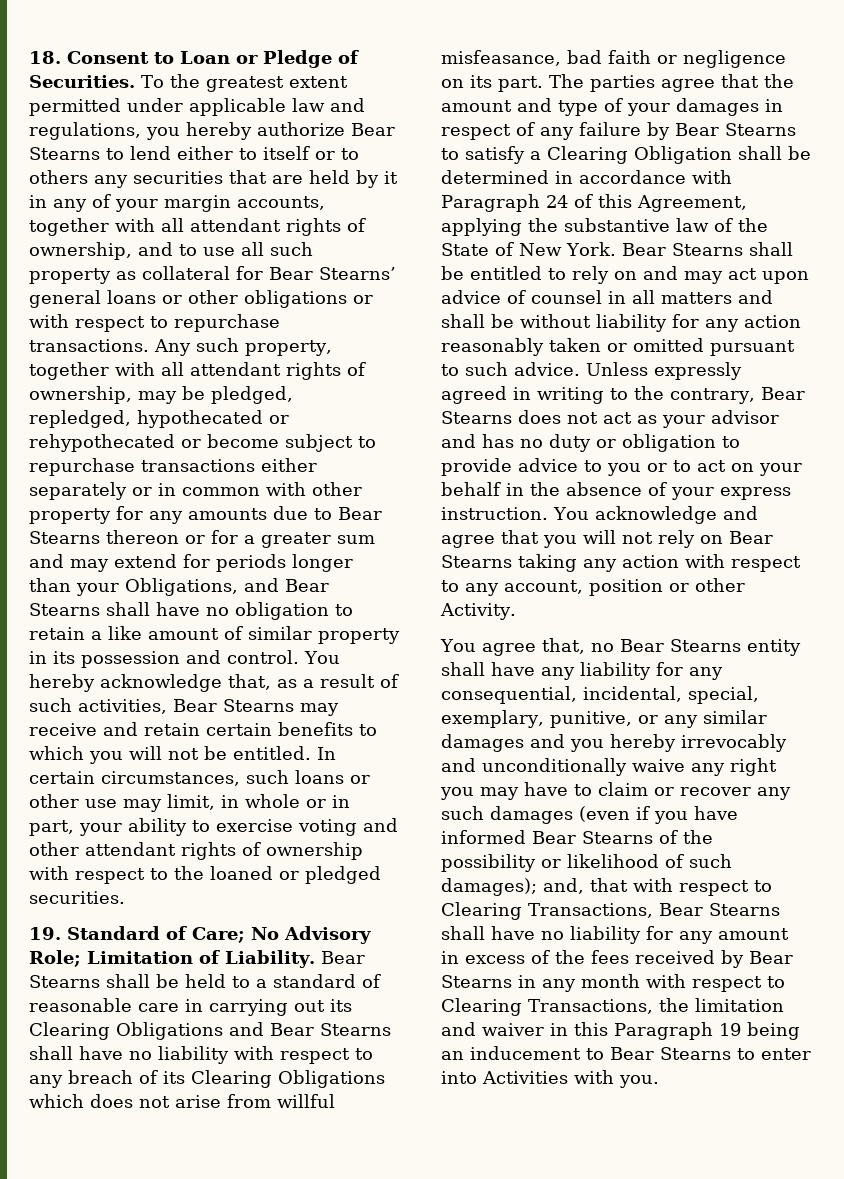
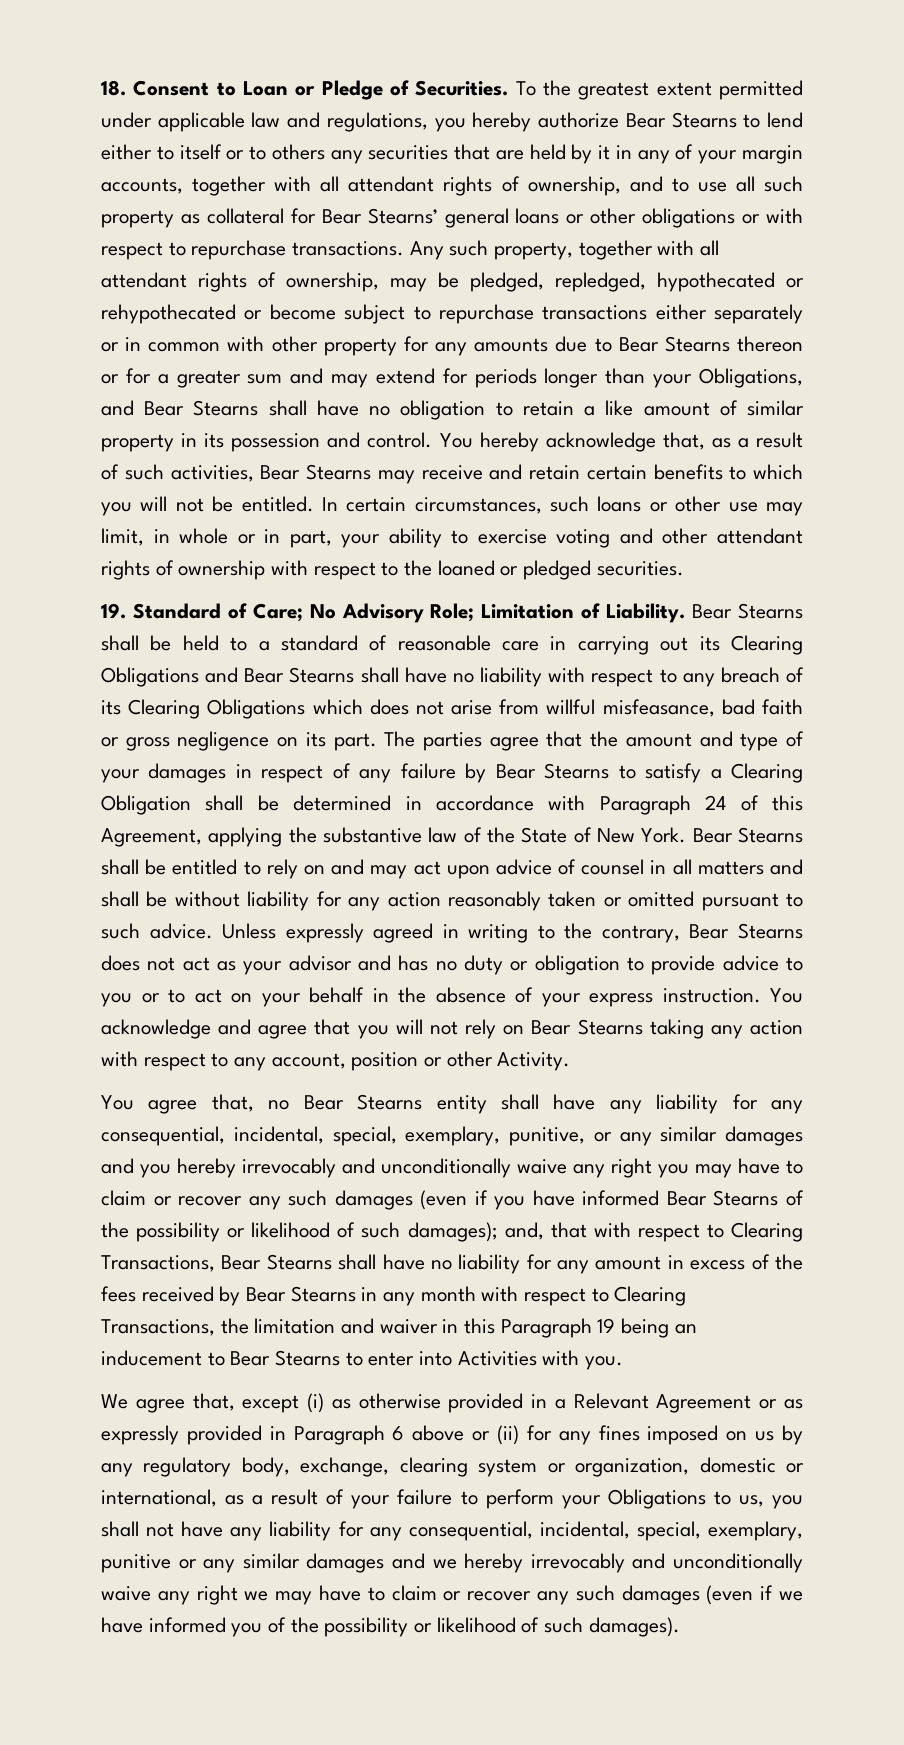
(677, 59) none -> [125,737,170,751] gross
(659, 1081) none -> [101,1393,803,1413] [101,1425,803,1445] [101,1457,805,1477] [101,1489,804,1509] [101,1521,804,1541] [101,1553,804,1573] [101,1585,803,1605] [101,1617,680,1637] // We agree that, except (i) as otherwise provided in a Relevant Agreement or as expressly provided in Paragraph 6 above or (ii) for any fines imposed on us by any regulatory body, exchange, clearing system or organization, domestic or international, as a result of your failure to perform your Obligations to us, you shall not have any liability for any consequential, incidental, special, exemplary, punitive or any similar damages and we hereby irrevocably and unconditionally waive any right we may have to claim or recover any such damages (even if we have informed you of the possibility or likelihood of such damages).

